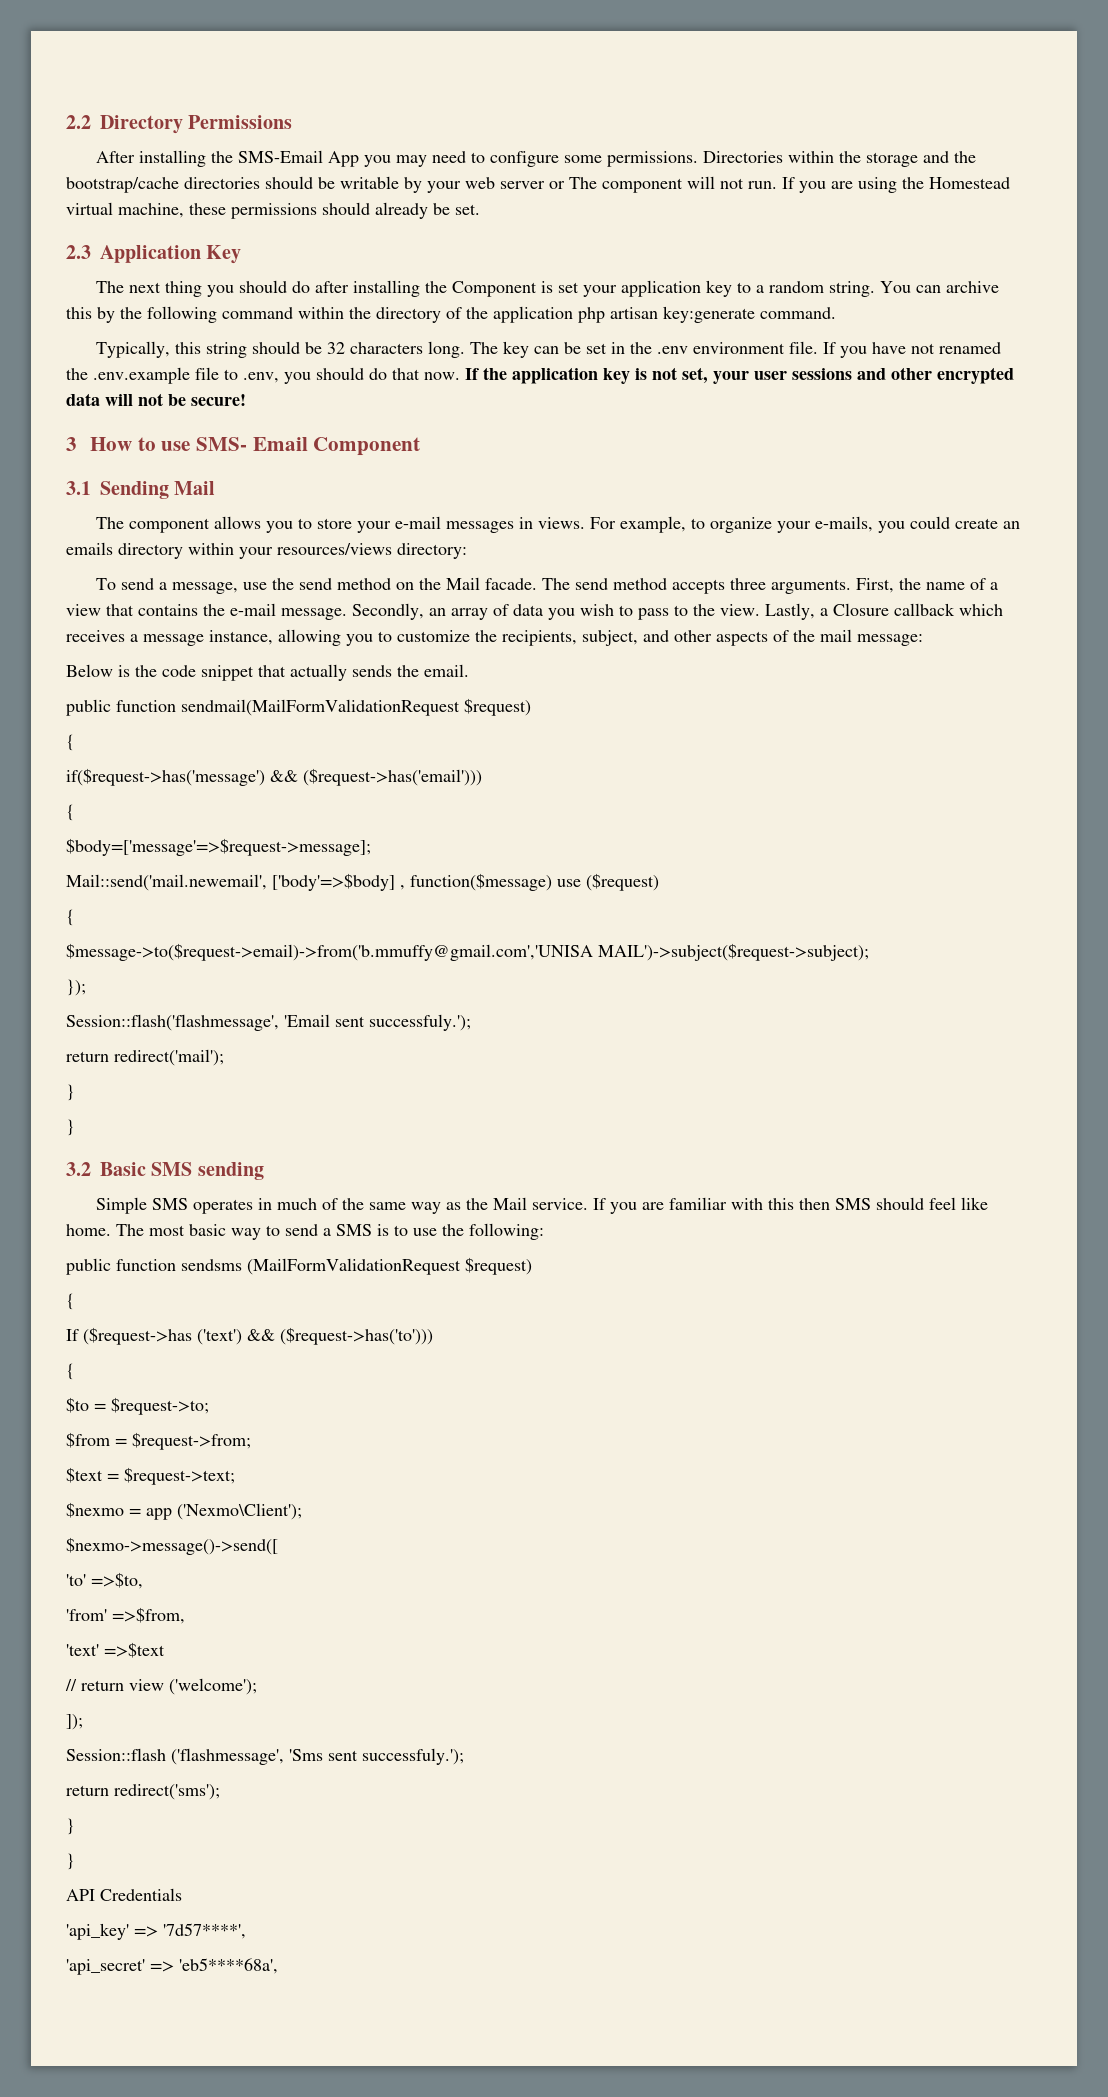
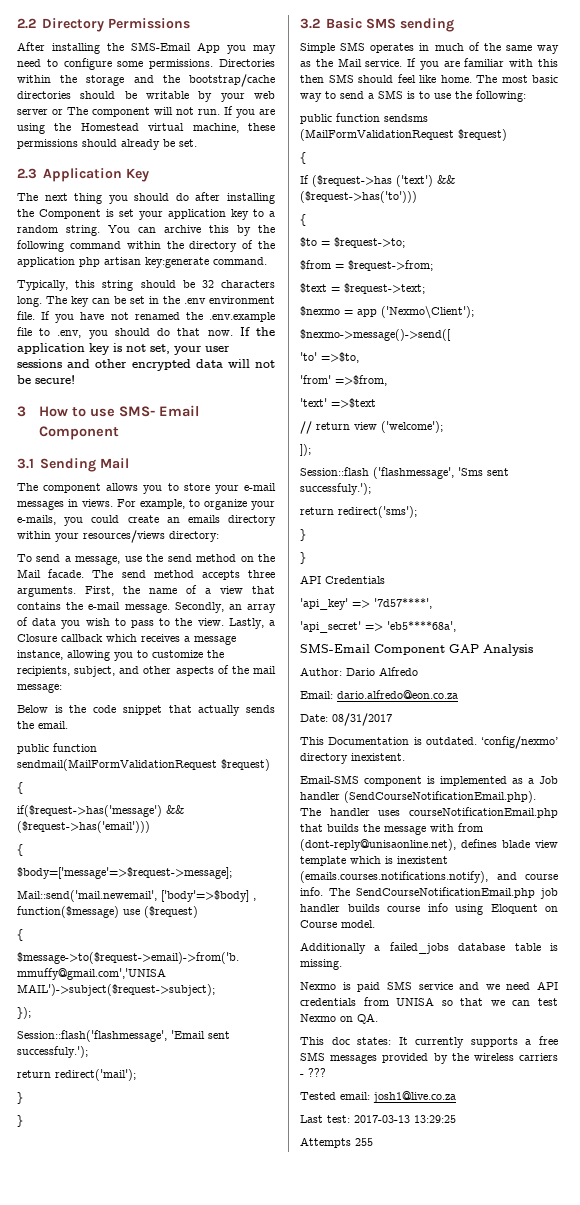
(278, 1966) none -> [300,644,533,656] [300,667,418,676] [300,690,458,699] [300,713,392,726] [300,736,558,749] [300,753,405,764] [300,775,558,786] [300,791,536,803] [300,807,558,818] [300,823,483,835] [300,839,558,851] [300,856,448,866] [300,871,558,883] [300,887,558,899] [300,903,558,915] [300,920,375,928] [300,942,558,954] [300,959,342,970] [300,981,558,992] [300,997,558,1006] [300,1013,378,1024] [300,1036,558,1048] [300,1052,558,1064] [300,1068,326,1077] [300,1091,456,1103] [300,1115,456,1123] [300,1137,373,1148] // SMS-Email Component GAP Analysis // Author: Dario Alfredo // Email: dario.alfredo@eon.co.za // Date: 08/31/2017 // This Documentation is outdated. ‘config/nexmo’ directory inexistent. // Email-SMS component is implemented as a Job handler (SendCourseNotificationEmail.php). The handler uses courseNotificationEmail.php that builds the message with from (dont-reply@unisaonline.net), defines blade view template which is inexistent (emails.courses.notifications.notify), and course info. The SendCourseNotificationEmail.php job handler builds course info using Eloquent on Course model. // Additionally a failed_jobs database table is missing. // Nexmo is paid SMS service and we need API credentials from UNISA so that we can test Nexmo on QA. // This doc states: It currently supports a free SMS messages provided by the wireless carriers - ??? // Tested email: josh1@live.co.za // Last test: 2017-03-13 13:29:25 // Attempts 255

